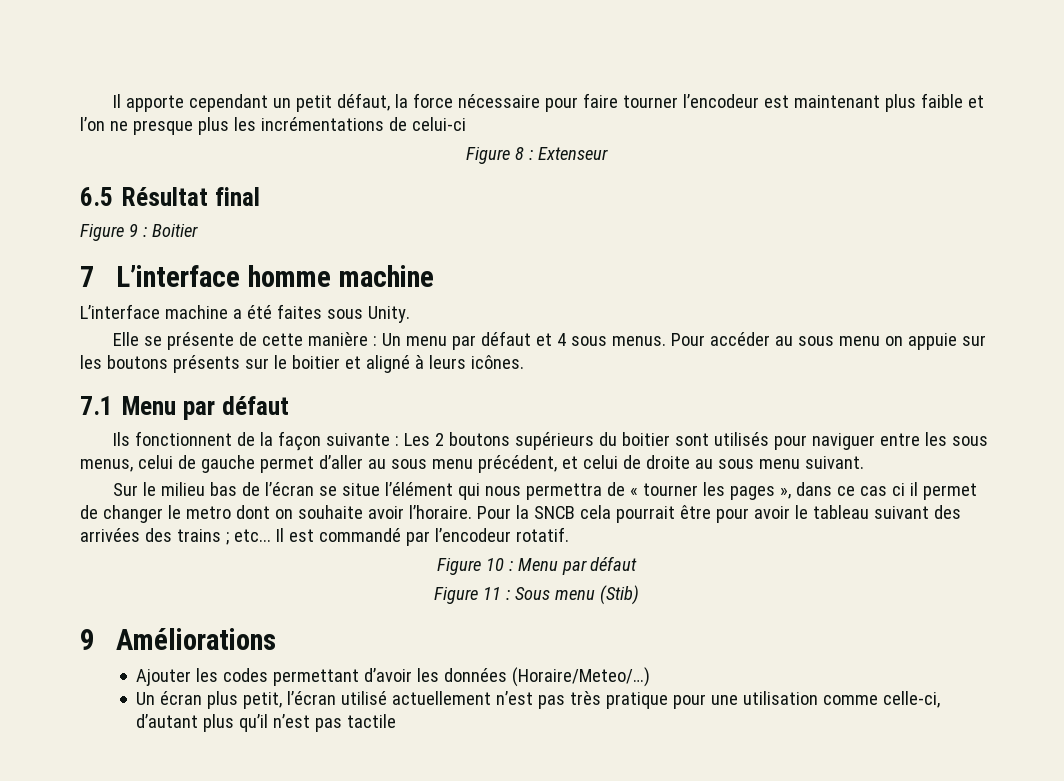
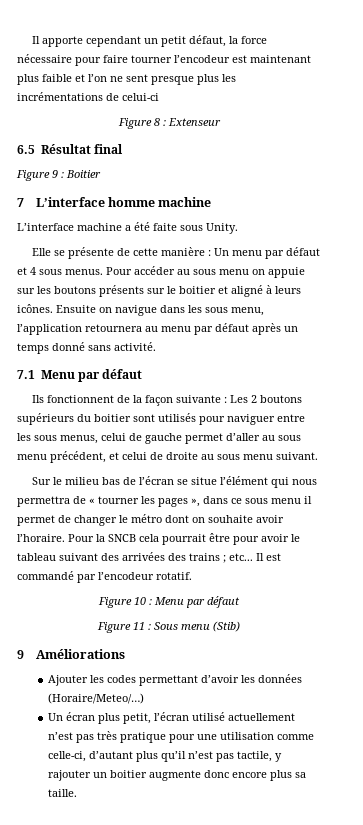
(128, 126) none -> [126,74,148,82] sent
[276,304,322,319] faites -> [153,223,177,231] faite
(524, 362) none -> [56,305,264,316] [17,323,298,335] [17,342,156,354] Ensuite on navigue dans les sous menu, l’application retournera au menu par défaut après un temps donné sans activité.
[859,483,905,496] cas ci -> [245,498,301,504] sous menu
[185,506,231,519] metro -> [131,514,162,523] métro
[347,714,397,728] tactile -> [236,751,282,762] [47,770,306,781] [47,789,77,797] tactile, y rajouter un boitier augmente donc encore plus sa taille.

